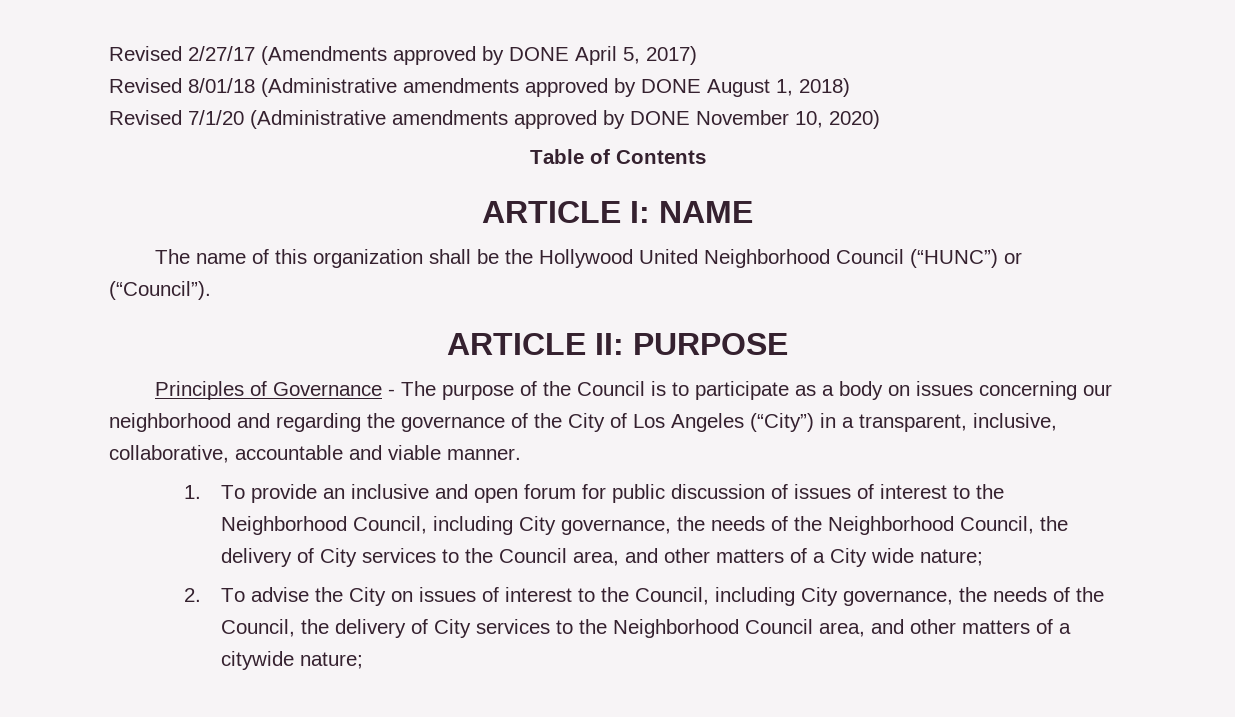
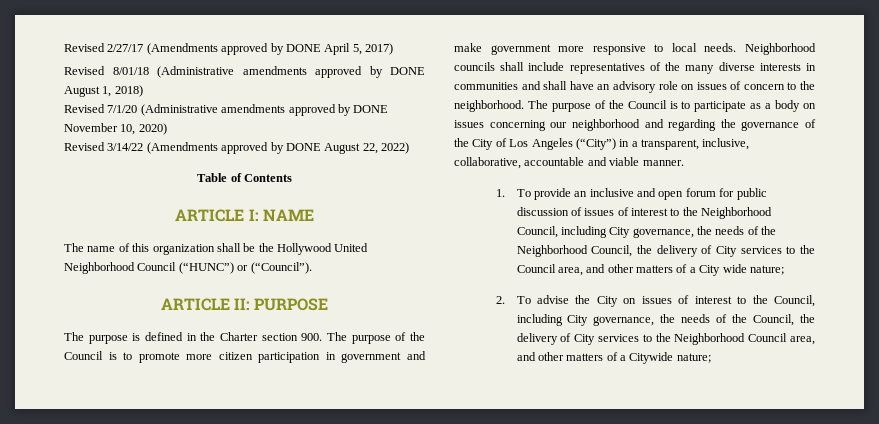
(880, 119) none -> [64,142,409,154] // Revised 3/14/22 (Amendments approved by DONE August 22, 2022)
[154,381,395,400] Principles of Governance - -> [64,332,426,344] [64,351,426,363] [454,43,816,55] [454,62,816,74] [454,81,815,93] [454,100,524,112] The purpose is defined in the Charter section 900. The purpose of the Council is to promote more citizen participation in government and make government more responsive to local needs. Neighborhood councils shall include representatives of the many diverse interests in communities and shall have an advisory role on issues of concern to the neighborhood.
[221,651,295,670] citywide -> [629,352,674,364] Citywide

